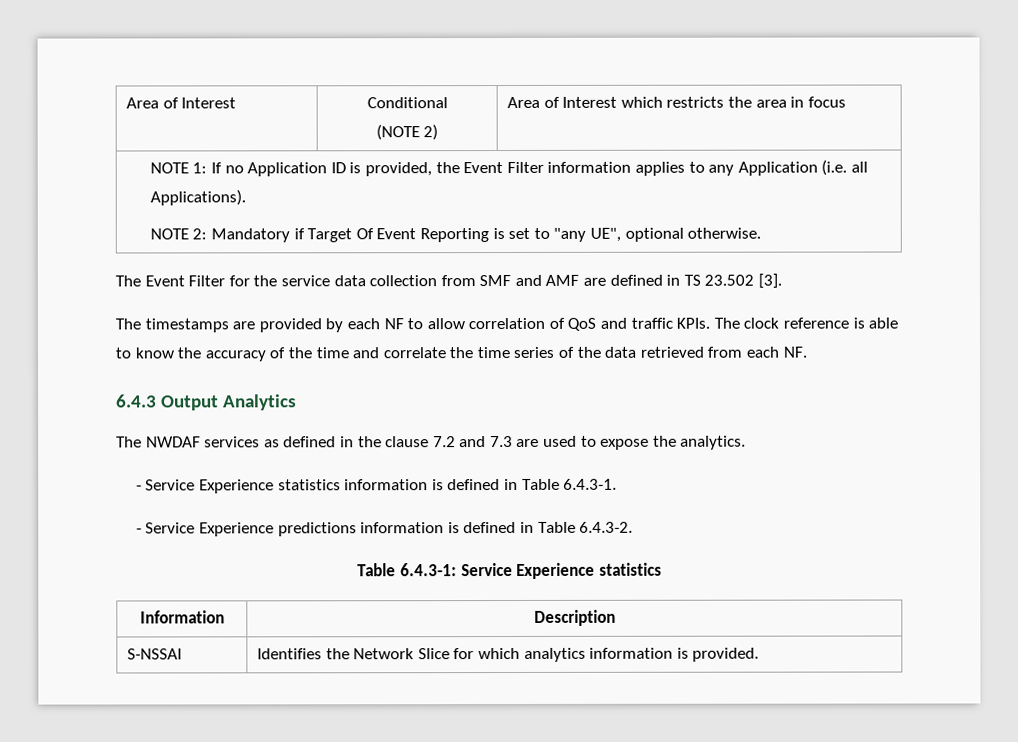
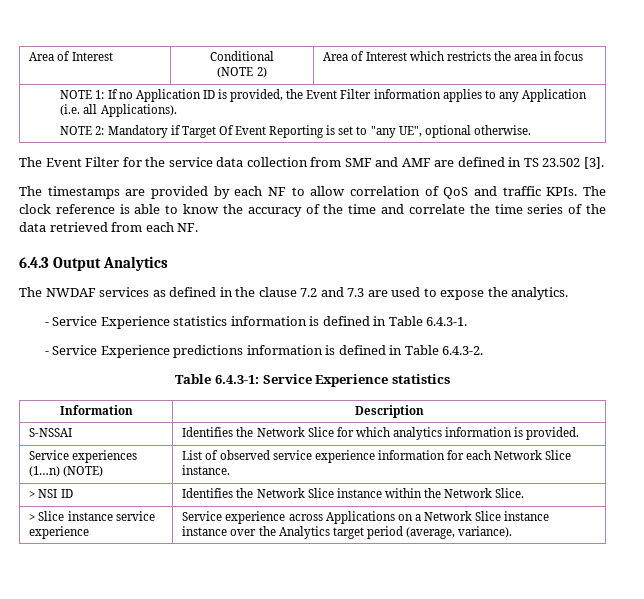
(760, 654) none -> [29,450,138,463] [29,466,104,477] [182,450,572,463] [182,465,231,475] [29,489,73,498] [182,488,525,498] [29,511,155,521] [29,526,90,539] [182,511,550,524] [182,526,513,539] // Service experiences (1…n) (NOTE) | List of observed service experience information for each Network Slice instance. // > NSI ID | Identifies the Network Slice instance within the Network Slice. // > Slice instance service experience | Service experience across Applications on a Network Slice instance instance over the Analytics target period (average, variance).

